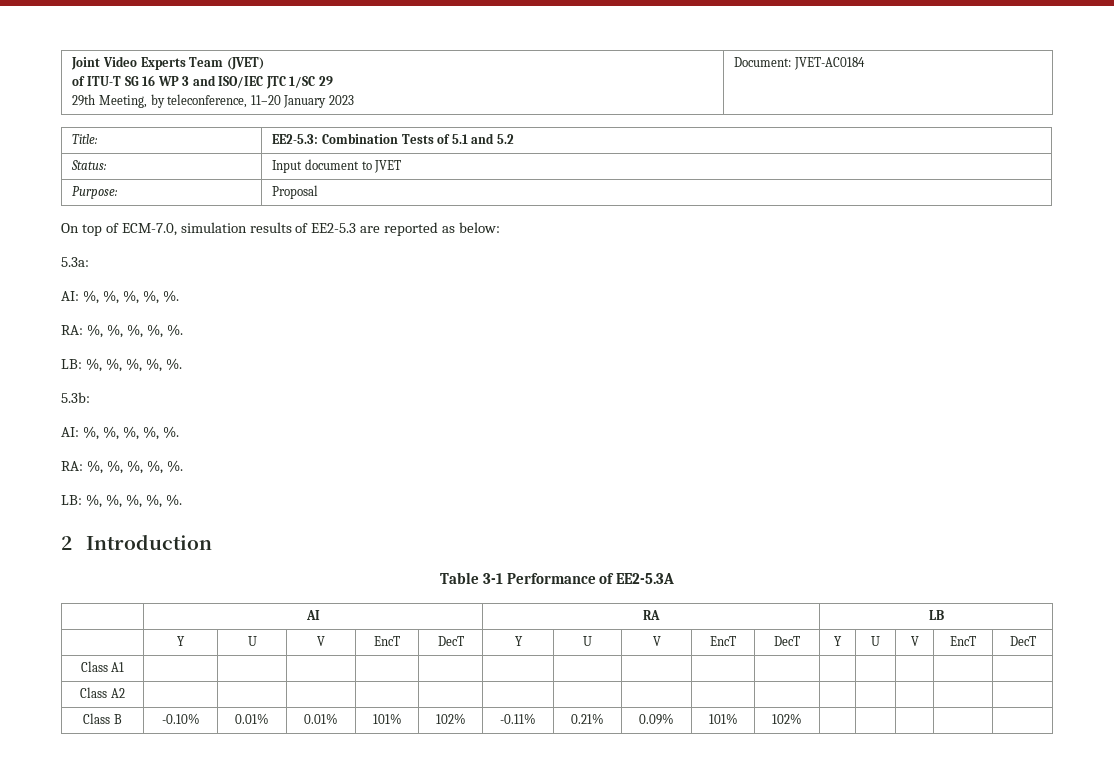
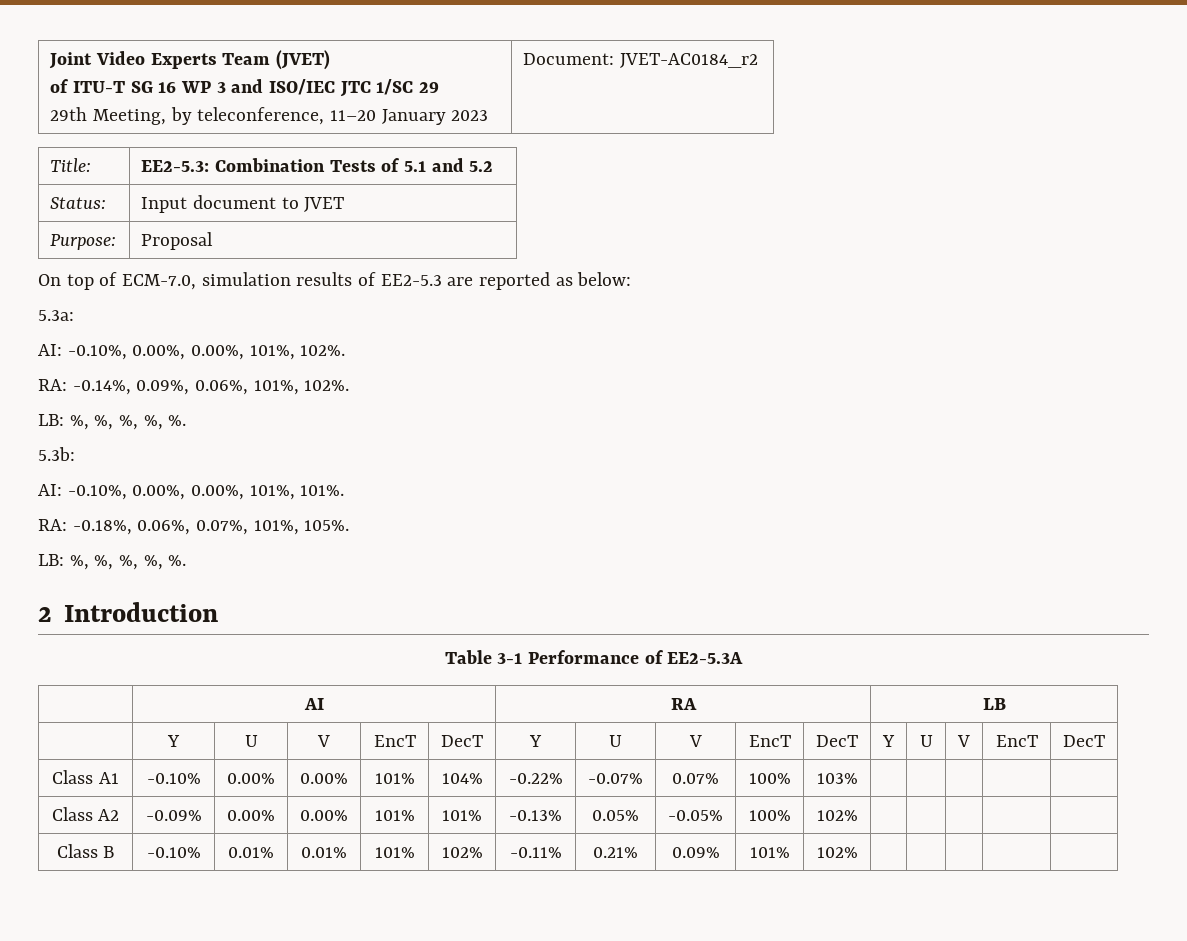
[793,57,865,70] JVET-AC0184 -> [619,53,758,68] JVET-AC0184_r2
[82,290,179,304] [61,324,183,338] %, %, %, %, %. // RA: %, %, %, %, %. -> [67,345,346,360] [38,379,350,395] -0.10%, 0.00%, 0.00%, 101%, 102%. // RA: -0.14%, 0.09%, 0.06%, 101%, 102%.
[82,426,179,440] [61,460,183,474] %, %, %, %, %. // RA: %, %, %, %, %. -> [67,485,345,500] [38,519,350,535] -0.10%, 0.00%, 0.00%, 101%, 101%. // RA: -0.18%, 0.06%, 0.07%, 101%, 105%.
[80,687,125,698] | | | | | | | | | | | | | | // Class A2 | | | | | | | | | | -> [146,773,201,784] [227,773,275,784] [300,773,348,784] [374,773,415,784] [441,773,483,784] [508,773,563,784] [588,773,643,784] [672,773,719,784] [748,773,791,784] [816,773,858,784] [51,807,120,821] [145,810,202,821] [227,810,275,821] [300,810,348,821] [374,810,415,821] [442,810,482,821] [509,810,562,821] [592,810,639,821] [668,810,723,821] [748,810,791,821] [816,810,858,821] -0.10% | 0.00% | 0.00% | 101% | 104% | -0.22% | -0.07% | 0.07% | 100% | 103% | | | | | // Class A2 | -0.09% | 0.00% | 0.00% | 101% | 101% | -0.13% | 0.05% | -0.05% | 100% | 102%

